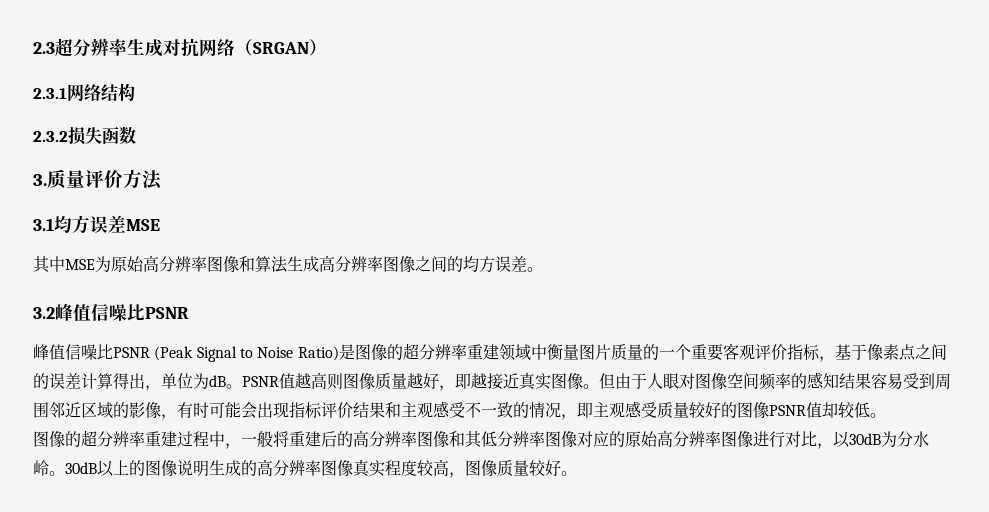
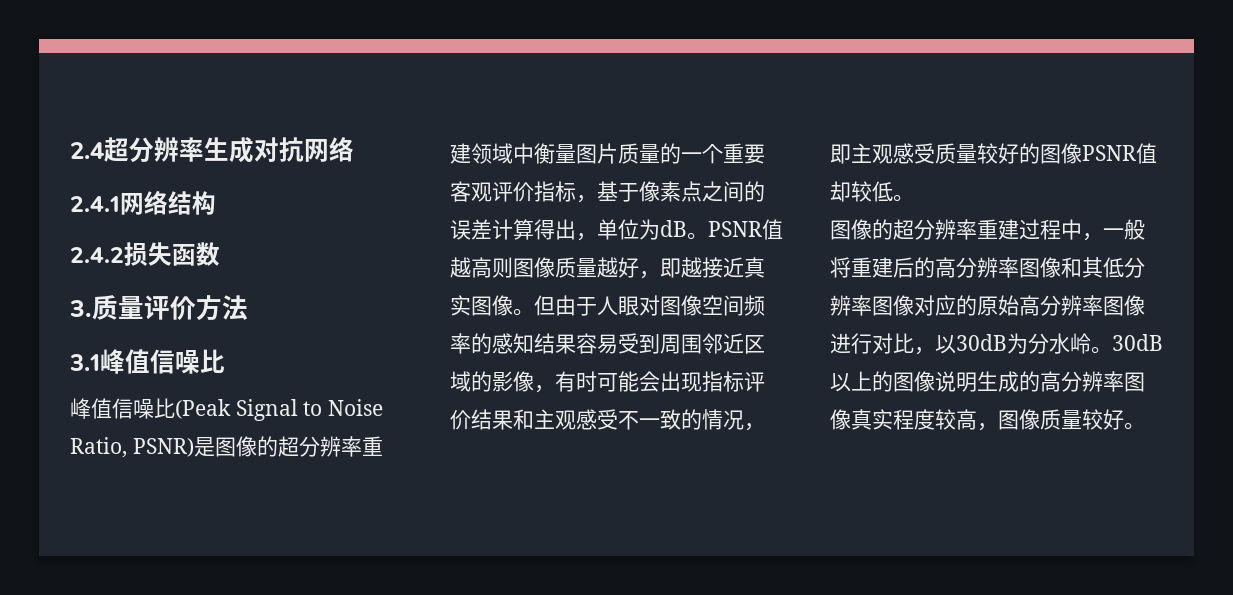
[33,42,55,54] 2.3 -> [70,142,105,159] 2.4
[235,39,327,56] [33,88,67,99] （SRGAN） // 2.3.1 -> [70,196,120,212] // 2.4.1
[33,131,68,142] 2.3.2 -> [70,247,124,263] 2.4.2
[54,215,160,234] [33,255,543,273] [33,303,189,322] [33,344,150,360] 均方误差MSE // 其中MSE为原始高分辨率图像和算法生成高分辨率图像之间的均方误差。 // 3.2峰值信噪比PSNR // 峰值信噪比PSNR -> [100,349,225,374] [70,398,175,419] 峰值信噪比 // 峰值信噪比
[297,346,339,361] Ratio) -> [70,437,194,458] Ratio, PSNR)

